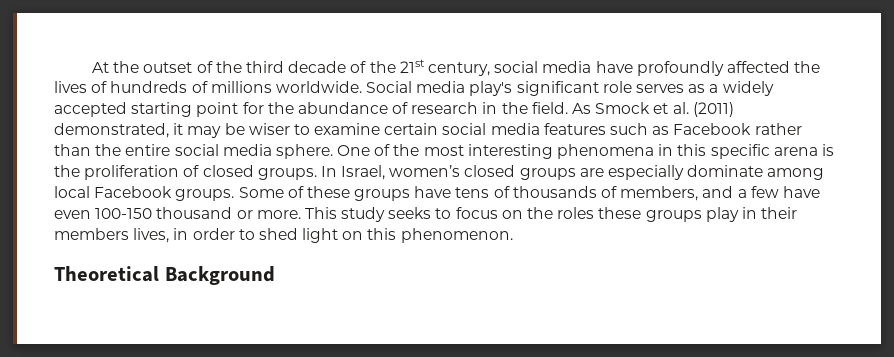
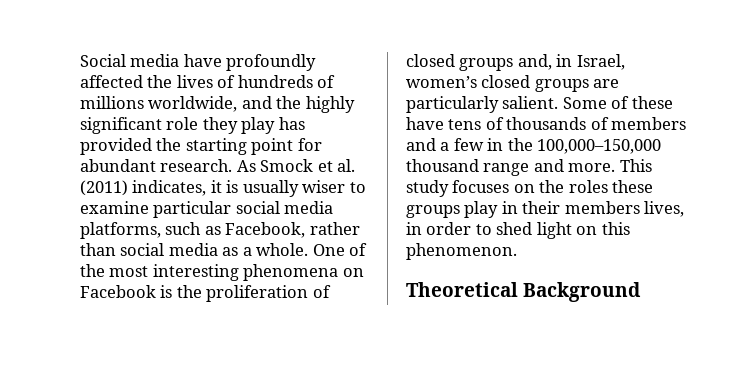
[92,59,539,76] At the outset of the third decade of the 21st century, social -> [80,54,126,67] Social
[275,81,774,96] [54,102,568,117] worldwide. Social media play's significant role serves as a widely accepted starting point for the abundance of research in the field. -> [148,96,355,113] [80,117,305,134] [80,138,322,155] [80,159,233,172] worldwide, and the highly significant role they play has provided the starting point for abundant research.
[54,123,245,138] demonstrated, it may be -> [132,180,299,197] indicates, it is usually
[384,123,606,135] certain social media features -> [153,201,334,218] [80,222,161,239] particular social media platforms,
[673,123,752,135] Facebook -> [225,222,306,238] Facebook,
[95,144,333,159] the entire social media sphere. -> [120,243,309,256] social media as a whole.
[658,144,818,159] in this specific arena -> [342,268,364,277] [80,285,156,298] on Facebook
[257,166,337,180] groups. In -> [459,54,573,71] groups and, in
[608,165,825,180] [54,186,235,201] especially dominate among local Facebook groups. -> [406,96,559,113] particularly salient.
[354,189,411,201] groups -> (673, 102) none
[620,186,699,201] members, -> [611,117,687,130] members
[782,186,820,198] [54,207,498,222] have even 100-150 thousand or more. This study seeks to focus -> [487,138,662,154] [406,159,652,176] [406,180,510,197] in the 100,000–150,000 thousand range and more. This study focuses

